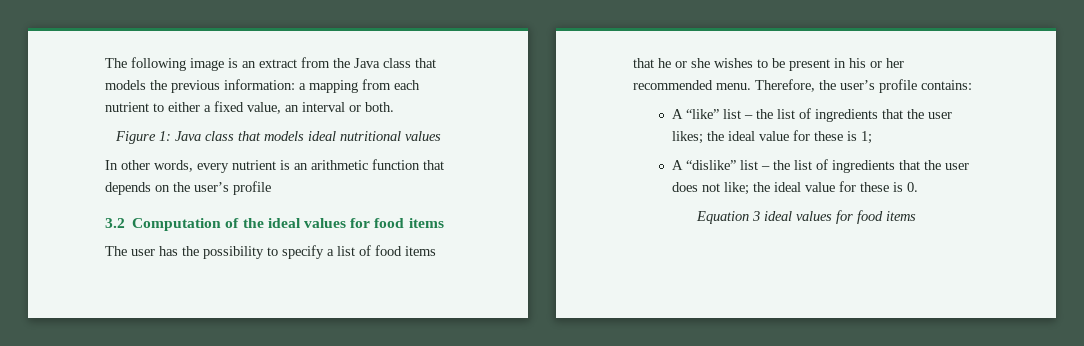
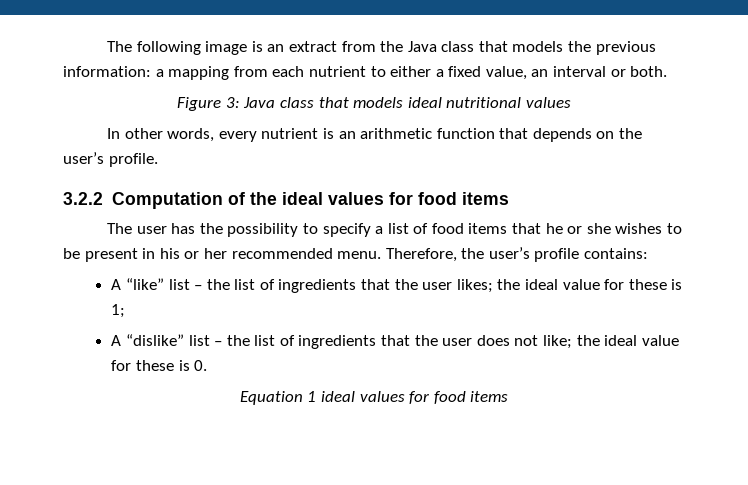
[158,131,171,141] 1: -> [225,97,240,108] 3:
[233,181,271,195] [105,218,125,228] profile // 3.2 -> [108,153,158,167] [63,192,103,205] profile. // 3.2.2
[751,211,760,221] 3 -> [307,391,317,402] 1

